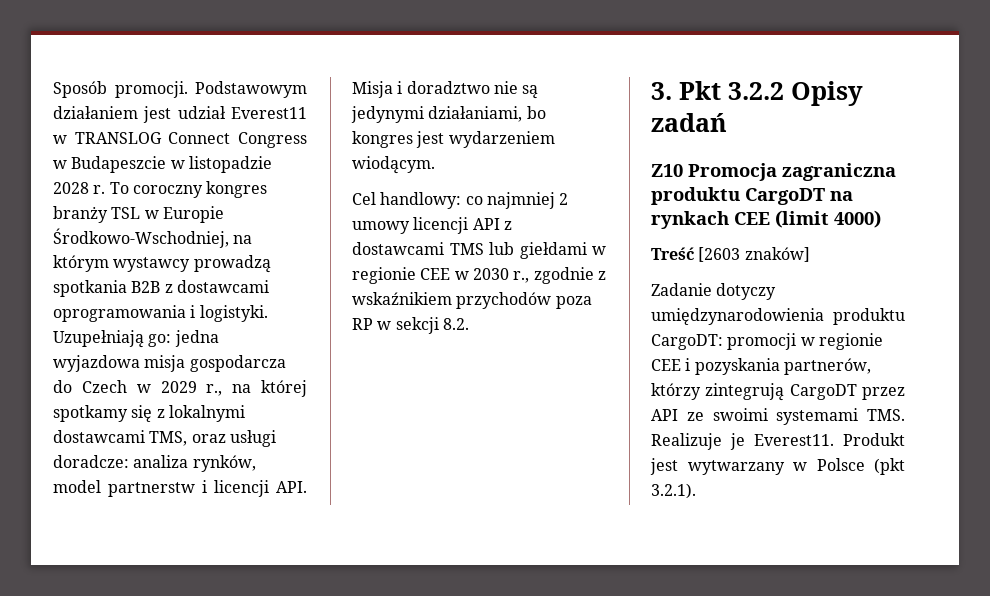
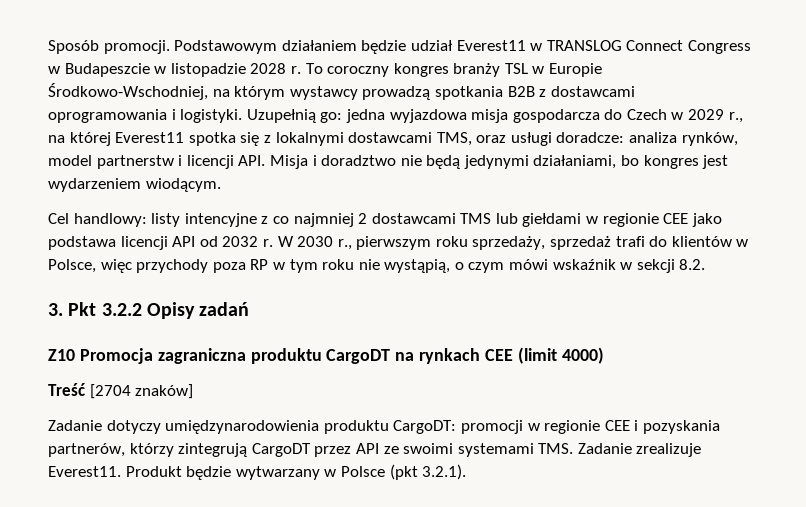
[143,106,172,123] jest -> [361,40,407,54] będzie
[53,330,144,348] Uzupełniają -> [246,109,316,123] Uzupełnią
[53,405,128,422] spotkamy -> [115,132,236,146] Everest11 spotka
[522,85,539,99] są -> [426,155,461,169] będą
[465,192,569,209] [352,217,512,234] co najmniej 2 umowy licencji API z -> [151,213,368,227] listy intencyjne z co najmniej 2
[454,267,606,284] [352,292,592,309] [352,318,373,330] w 2030 r., zgodnie z wskaźnikiem przychodów poza RP -> [691,213,722,227] [48,236,749,250] [48,259,616,273] jako podstawa licencji API od 2032 r. W 2030 r., pierwszym roku sprzedaży, sprzedaż trafi do klientów w Polsce, więc przychody poza RP w tym roku nie wystąpią, o czym mówi wskaźnik
[698,247,741,262] [2603 -> [89,384,131,399] [2704
[651,433,745,450] Realizuje je -> [577,443,702,457] Zadanie zrealizuje
[650,458,678,475] jest -> [186,466,232,480] będzie

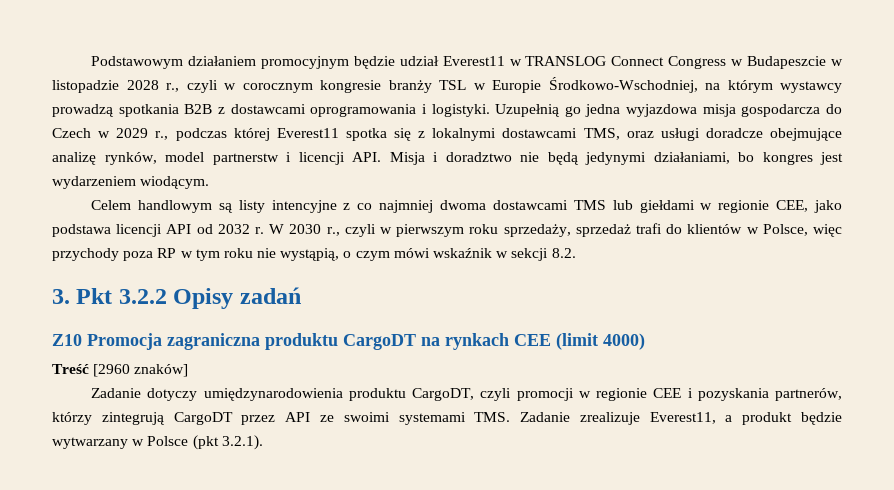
[48,40,170,54] Sposób promocji. -> (91, 62) none
(357, 45) none -> [260,56,349,69] promocyjnym
[290,63,449,77] r. To coroczny kongres -> [166,80,381,93] r., czyli w corocznym kongresie
[320,112,343,123] go: -> [564,106,581,117] go
[48,135,65,143] na -> [175,128,227,141] podczas
[556,132,678,143] doradcze: analiza -> [705,128,842,141] [52,152,96,165] doradcze obejmujące analizę
[48,213,147,227] Cel handlowy: -> [91,200,233,213] Celem handlowym są
[358,213,368,224] 2 -> [440,200,487,210] dwoma
[663,213,689,224] CEE -> [776,200,809,212] CEE,
(352, 244) none -> [344,224,392,237] czyli w
[89,384,131,399] [2704 -> [93,364,131,377] [2960
[393,420,457,434] CargoDT: -> [412,388,512,401] CargoDT, czyli
[48,466,182,477] Everest11. Produkt -> [649,412,793,425] Everest11, a produkt

